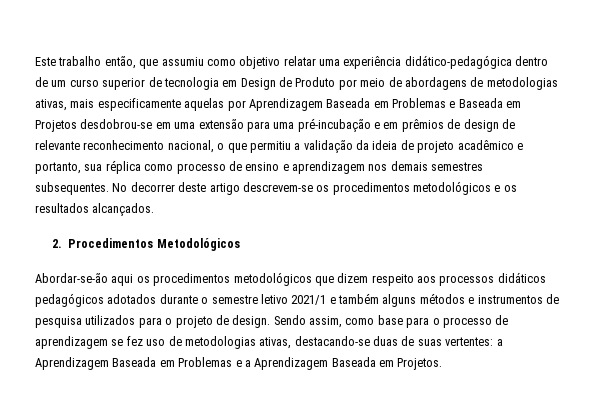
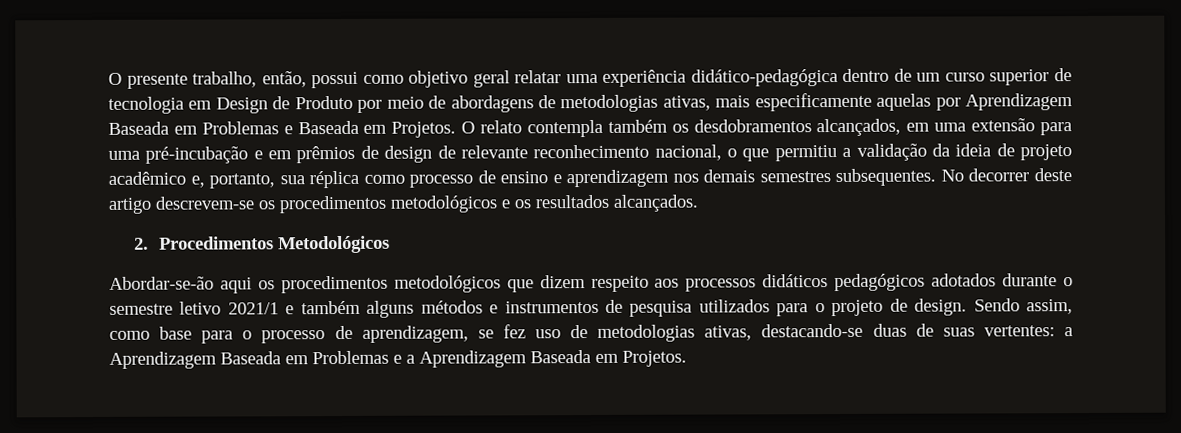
[35,56,204,69] Este trabalho então, que assumiu -> [108,71,359,89] O presente trabalho, então, possui
(281, 62) none -> [472,70,510,88] geral
[35,119,153,132] Projetos desdobrou-se -> [391,118,902,138] Projetos. O relato contempla também os desdobramentos alcançados,
[516,143,523,150] e -> [190,175,205,188] e,
[35,336,108,349] aprendizagem -> [361,325,469,343] aprendizagem,

